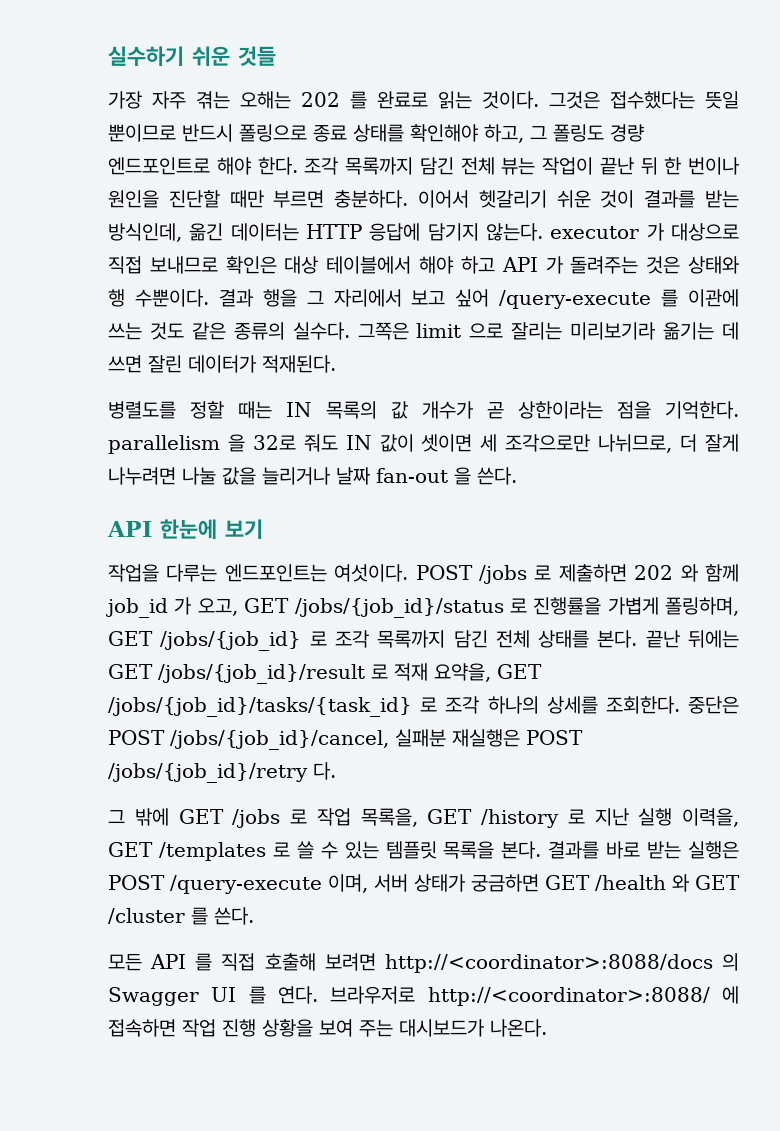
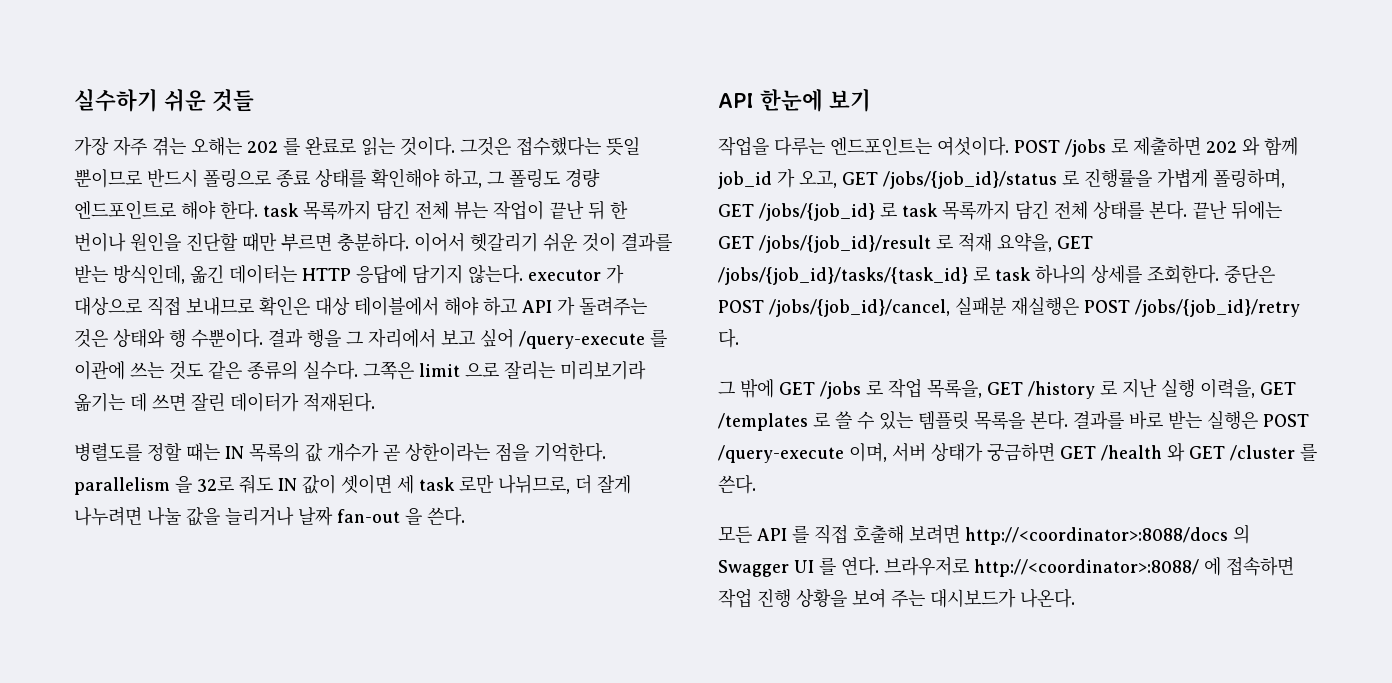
[304,157,339,175] 조각 -> [263,203,299,217] task
[505,434,591,452] 조각으로만 -> [419,475,494,493] task 로만
[334,630,369,648] 조각 -> [902,203,938,217] task
[445,696,480,714] 조각 -> [995,267,1031,281] task

